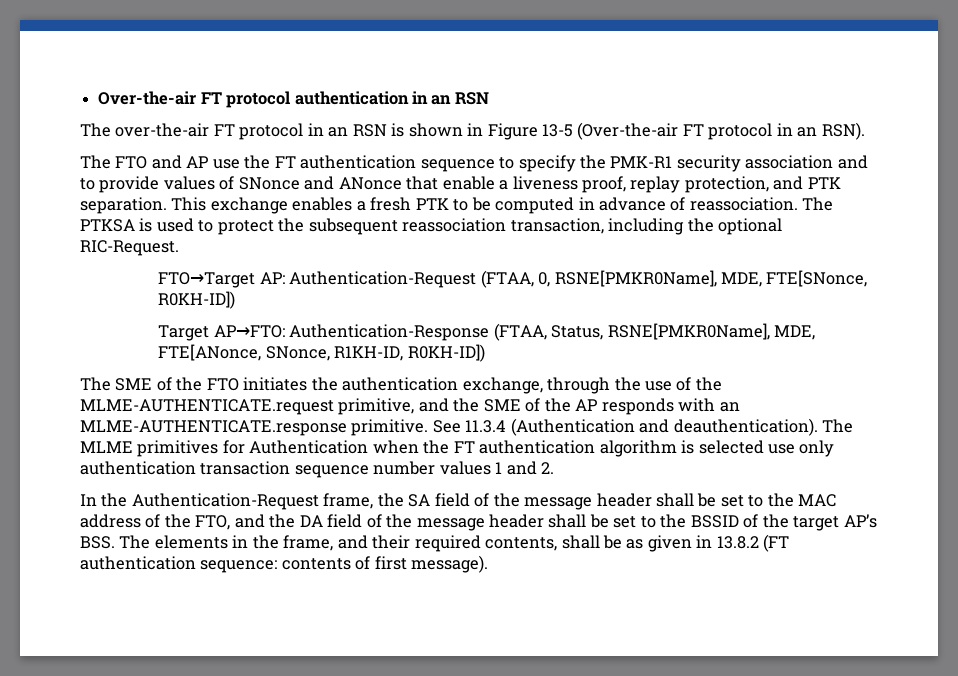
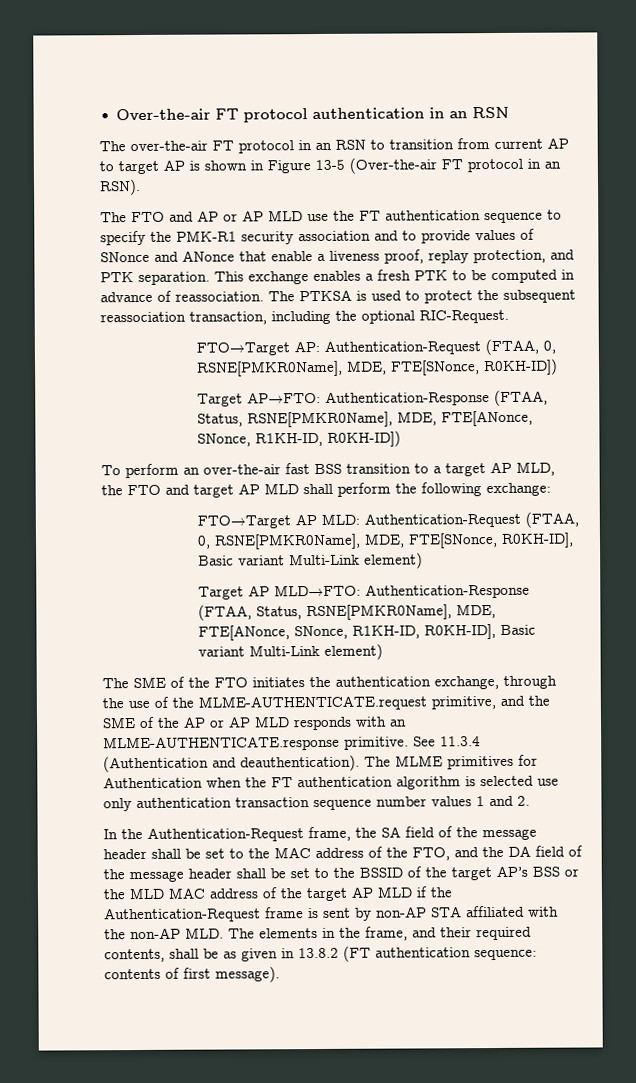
(387, 130) none -> [370,137,569,150] [99,159,185,175] to transition from current AP to target AP
(209, 162) none -> [223,210,303,222] or AP MLD
(485, 353) none -> [101,461,555,479] [101,482,551,498] [196,511,579,529] [196,532,574,550] [197,552,423,569] [197,583,530,600] [197,604,496,621] [197,624,536,641] [197,643,383,660] // To perform an over-the-air fast BSS transition to a target AP MLD, the FTO and target AP MLD shall perform the following exchange: // FTO→Target AP MLD: Authentication-Request (FTAA, 0, RSNE[PMKR0Name], MDE, FTE[SNonce, R0KH-ID], Basic variant Multi-Link element) // Target AP MLD→FTO: Authentication-Response (FTAA, Status, RSNE[PMKR0Name], MDE, FTE[ANonce, SNonce, R1KH-ID, R0KH-ID], Basic variant Multi-Link element)
(598, 405) none -> [209,716,290,728] or AP MLD
[80,536,115,549] BSS. -> [532,866,579,877] [103,886,452,902] [104,905,559,923] [104,927,224,940] BSS or the MLD MAC address of the target AP MLD if the Authentication-Request frame is sent by non-AP STA affiliated with the non-AP MLD.

